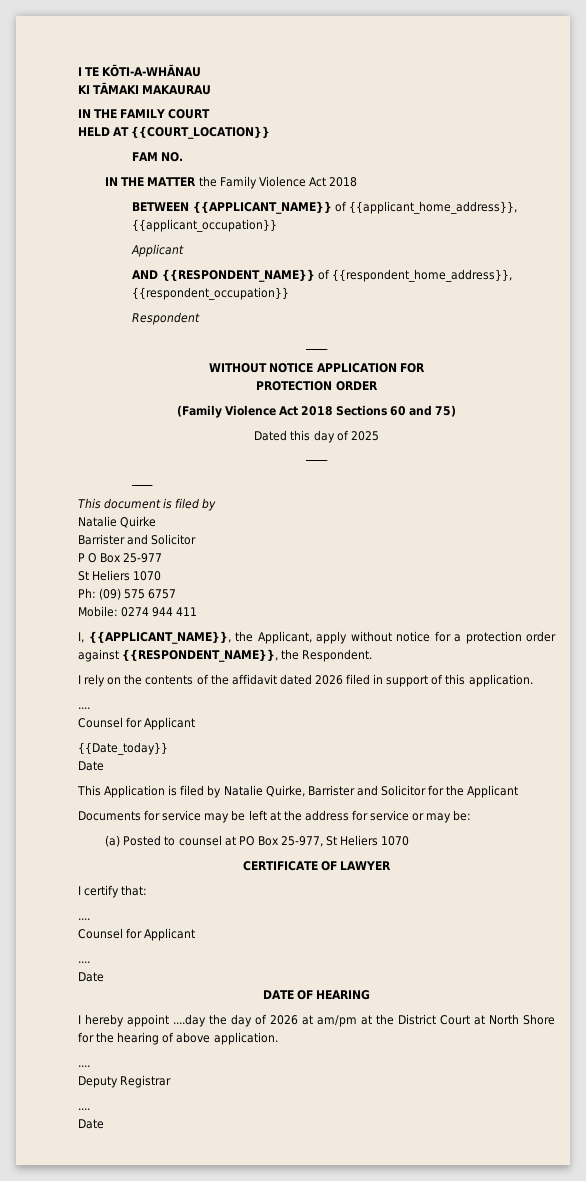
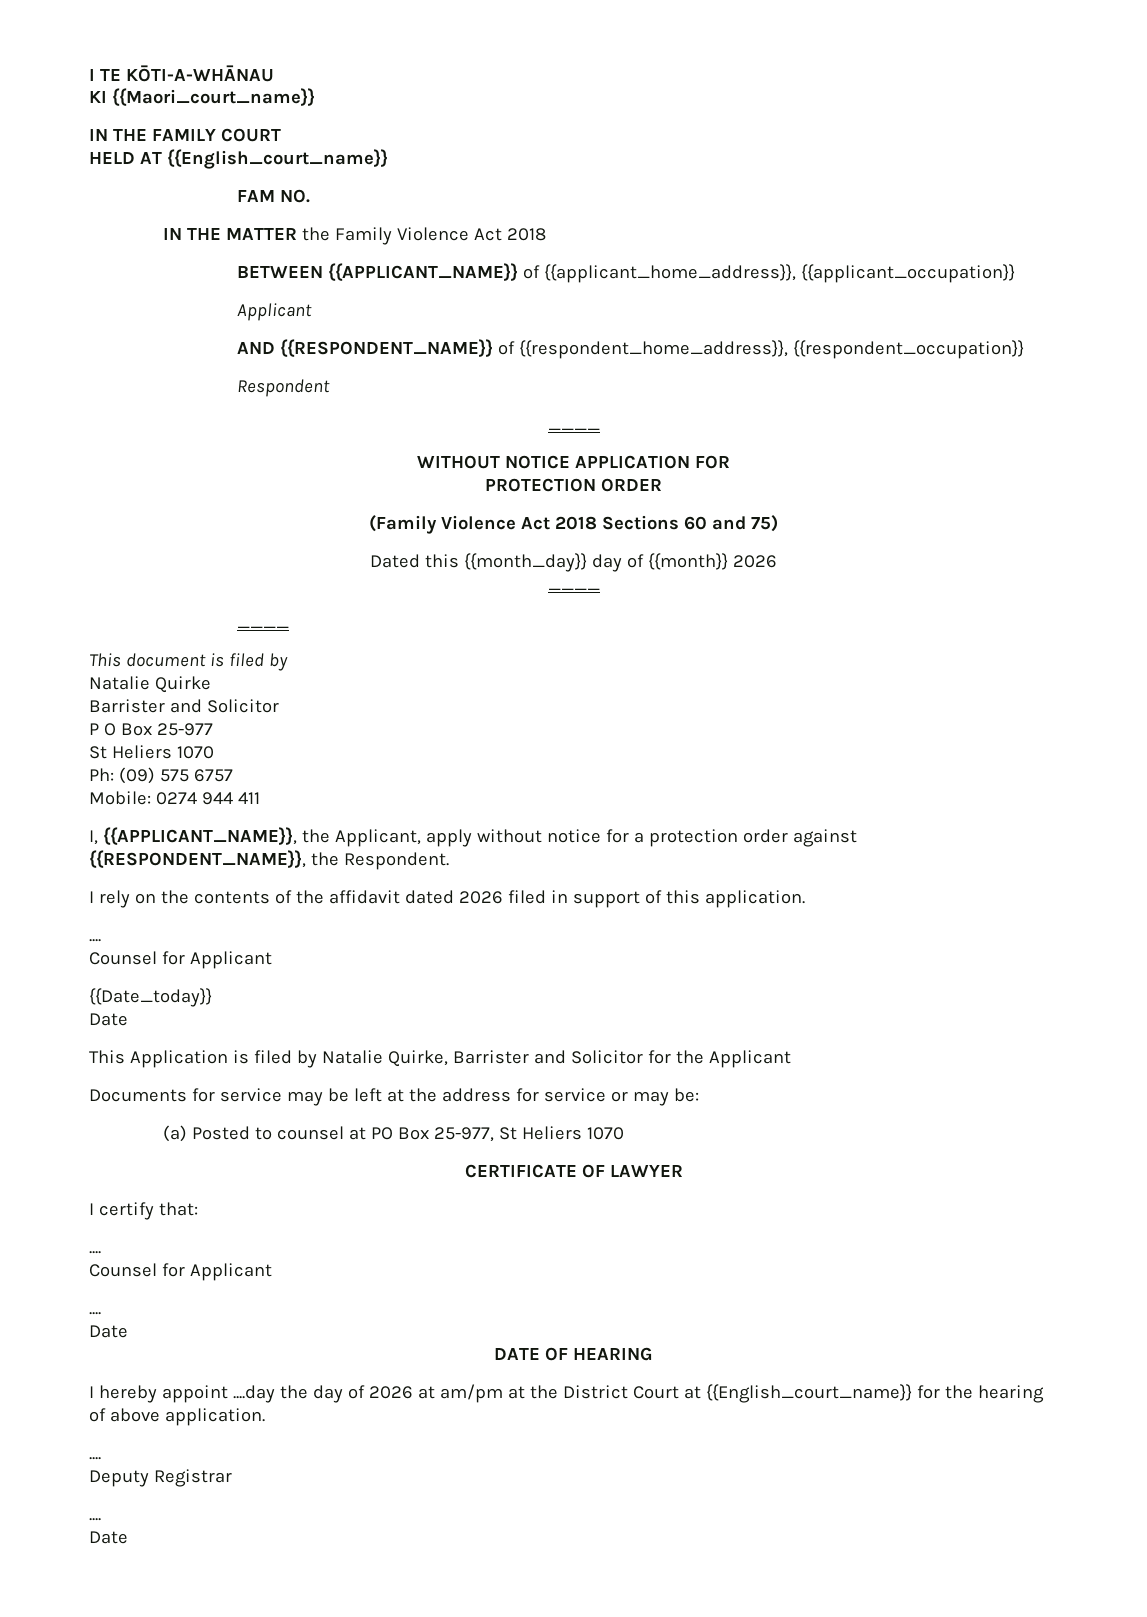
[93,82,212,95] TĀMAKI MAKAURAU -> [111,88,315,106] {{Maori_court_name}}
[131,126,271,139] {{COURT_LOCATION}} -> [166,149,388,169] {{English_court_name}}
[313,430,379,443] day of 2025 -> [464,553,777,572] {{month_day}} day of {{month}} 2026
[489,1014,555,1025] North Shore -> [705,1384,912,1403] {{English_court_name}}

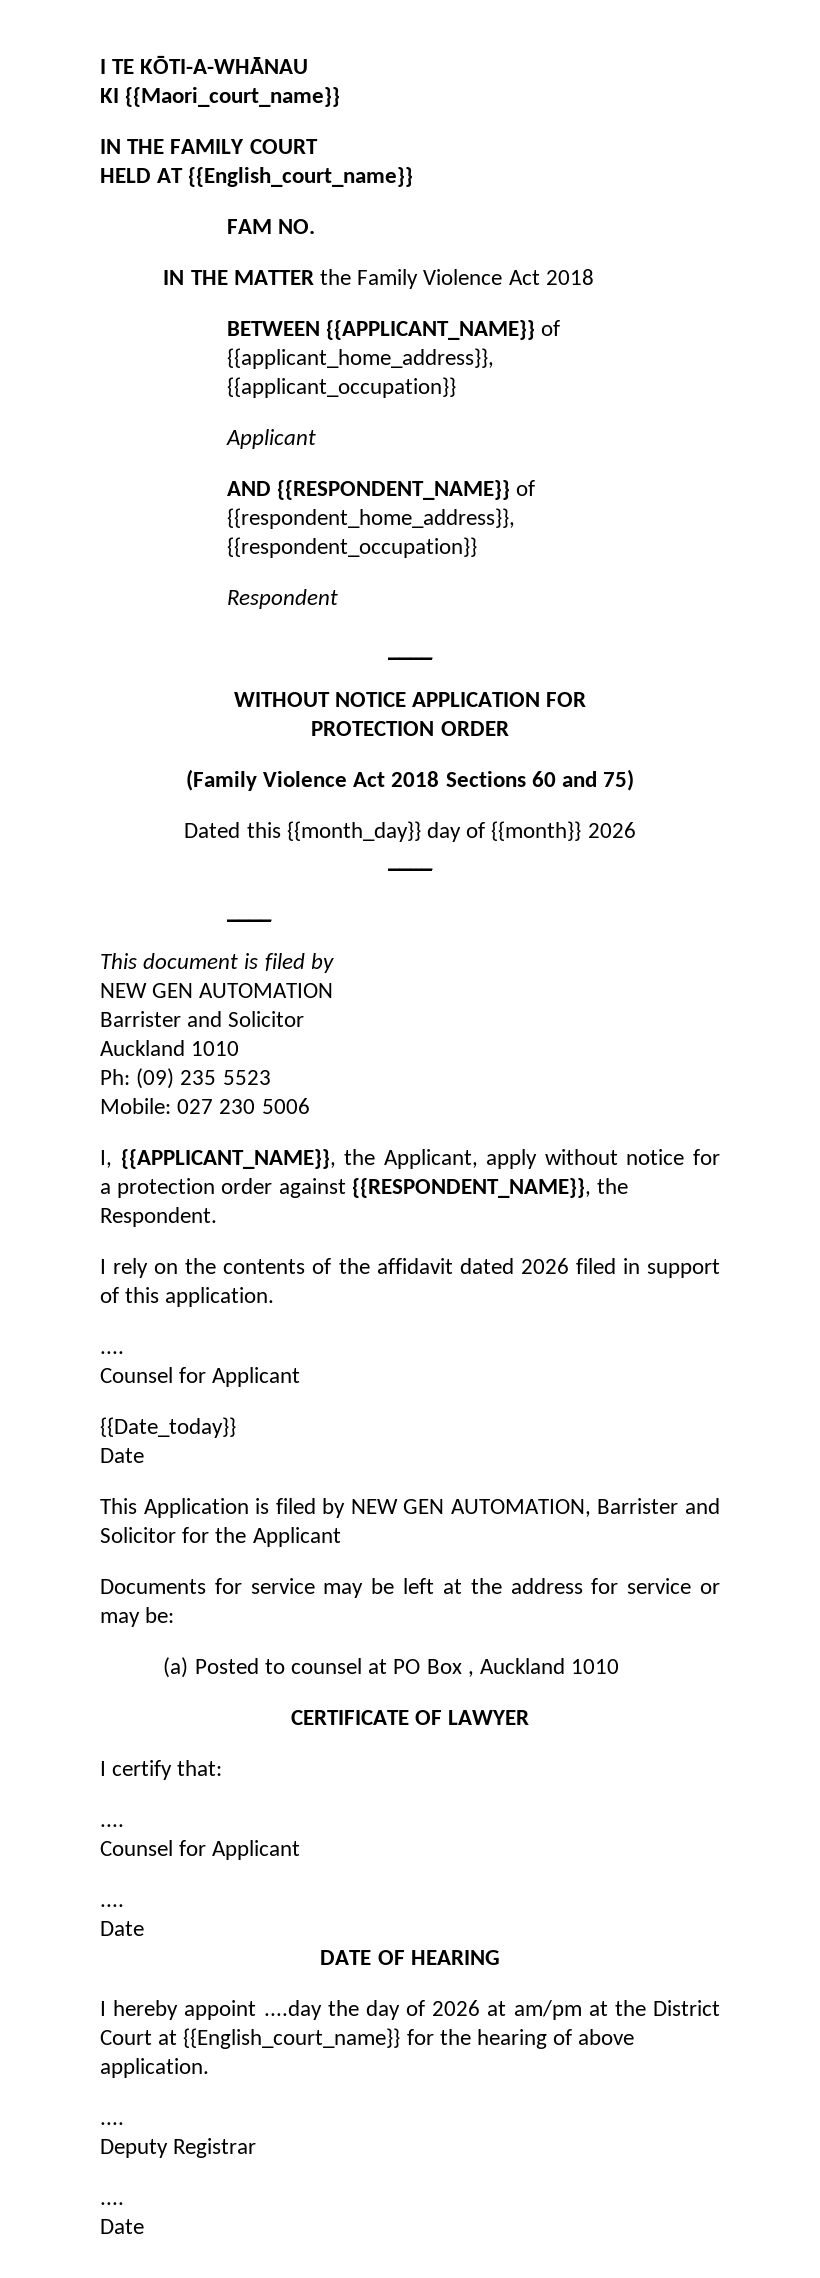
[89,676,211,693] Natalie Quirke -> [100,983,334,998] NEW GEN AUTOMATION
[89,723,213,736] [89,745,214,759] P O Box 25-977 // St Heliers 1070 -> [100,1040,240,1056] Auckland 1010
[159,769,233,782] 575 6757 -> [180,1070,271,1085] 235 5523
[155,792,260,805] 0274 944 411 -> [177,1098,310,1114] 027 230 5006
[321,1050,448,1067] Natalie Quirke, -> [350,1499,591,1517] NEW GEN AUTOMATION,
[433,1126,624,1142] 25-977, St Heliers 1070 -> [467,1658,620,1677] , Auckland 1010

